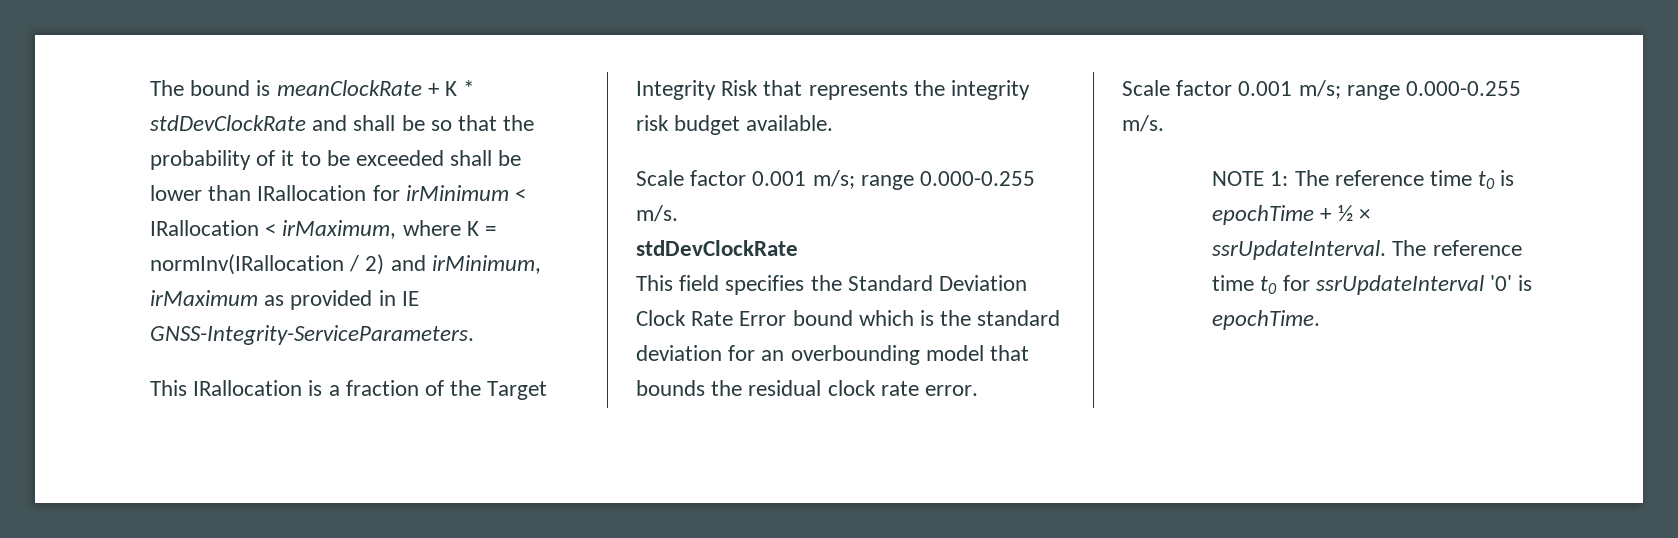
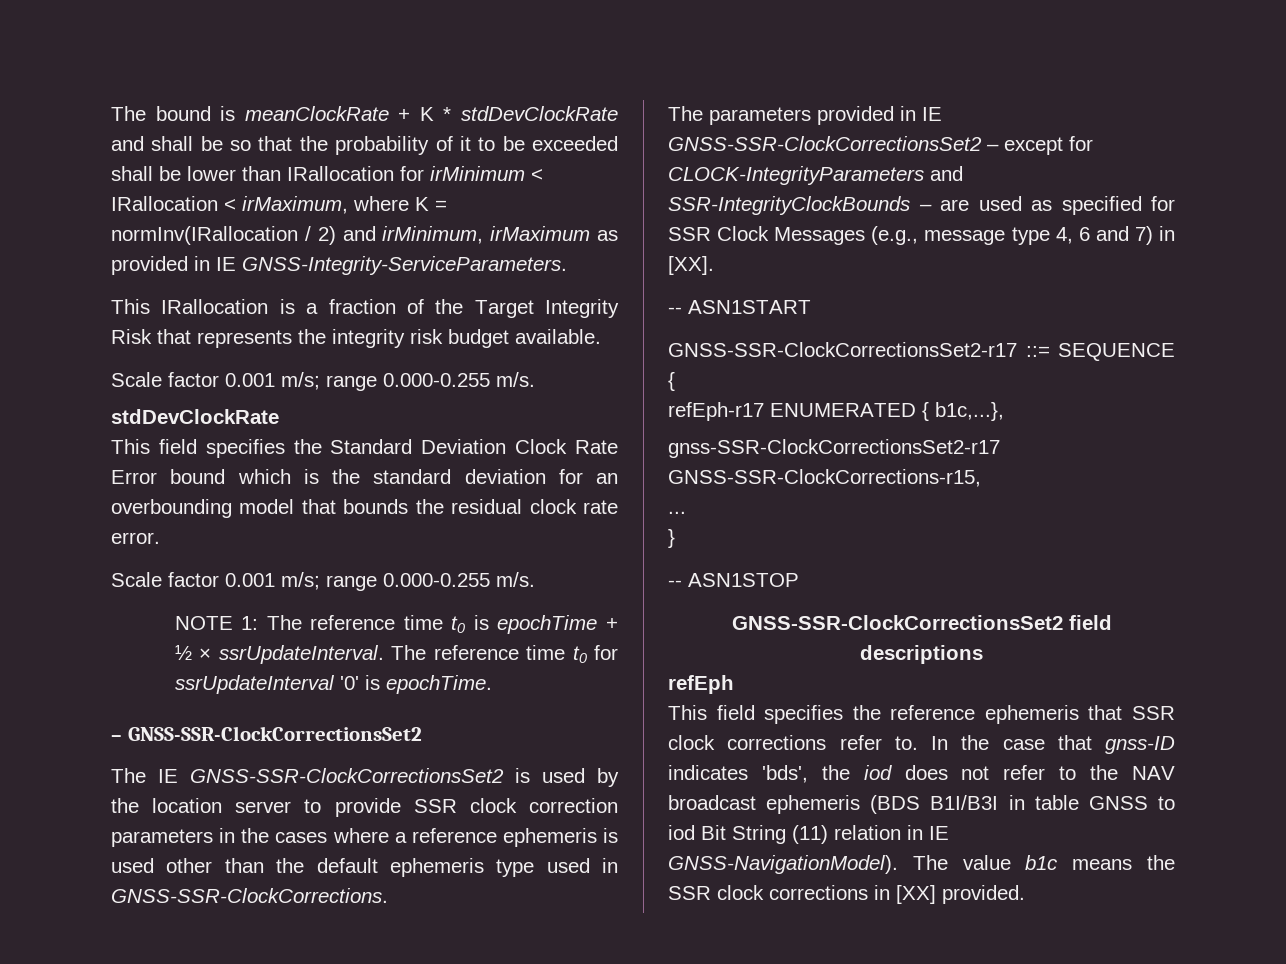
(1321, 320) none -> [111,726,422,741] [111,768,619,787] [111,798,618,817] [111,828,618,847] [111,858,618,877] [111,888,388,903] [668,106,942,125] [668,136,1093,155] [668,166,963,185] [668,196,1175,215] [668,226,1175,245] [668,256,714,275] [668,300,811,314] [668,342,1175,361] [668,372,675,391] [668,402,1004,421] [668,439,1000,458] [668,469,981,487] [668,511,686,514] [668,529,675,548] [668,573,799,587] [731,615,1112,630] [860,645,983,664] [668,675,734,694] [668,705,1175,724] [668,735,1175,754] [668,765,1175,783] [668,795,1175,814] [668,825,949,844] [668,855,1175,874] [668,885,1025,904] // – GNSS-SSR-ClockCorrectionsSet2 // The IE GNSS-SSR-ClockCorrectionsSet2 is used by the location server to provide SSR clock correction parameters in the cases where a reference ephemeris is used other than the default ephemeris type used in GNSS-SSR-ClockCorrections. // The parameters provided in IE GNSS-SSR-ClockCorrectionsSet2 – except for CLOCK-IntegrityParameters and SSR-IntegrityClockBounds – are used as specified for SSR Clock Messages (e.g., message type 4, 6 and 7) in [XX]. // -- ASN1START // GNSS-SSR-ClockCorrectionsSet2-r17 ::= SEQUENCE { // refEph-r17 ENUMERATED { b1c,...}, // gnss-SSR-ClockCorrectionsSet2-r17 GNSS-SSR-ClockCorrections-r15, // ... // } // -- ASN1STOP // GNSS-SSR-ClockCorrectionsSet2 field descriptions // refEph // This field specifies the reference ephemeris that SSR clock corrections refer to. In the case that gnss-ID indicates 'bds', the iod does not refer to the NAV broadcast ephemeris (BDS B1I/B3I in table GNSS to iod Bit String (11) relation in IE GNSS-NavigationModel). The value b1c means the SSR clock corrections in [XX] provided.

